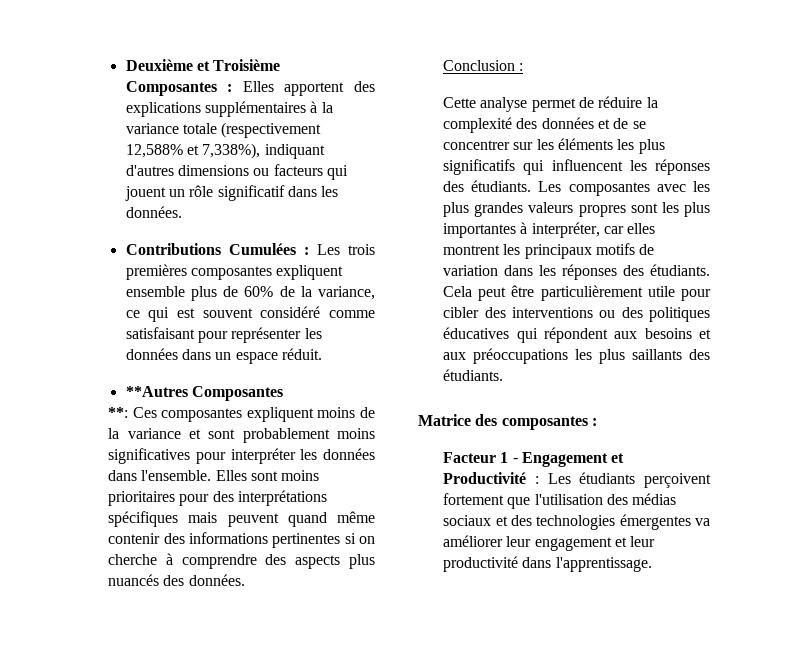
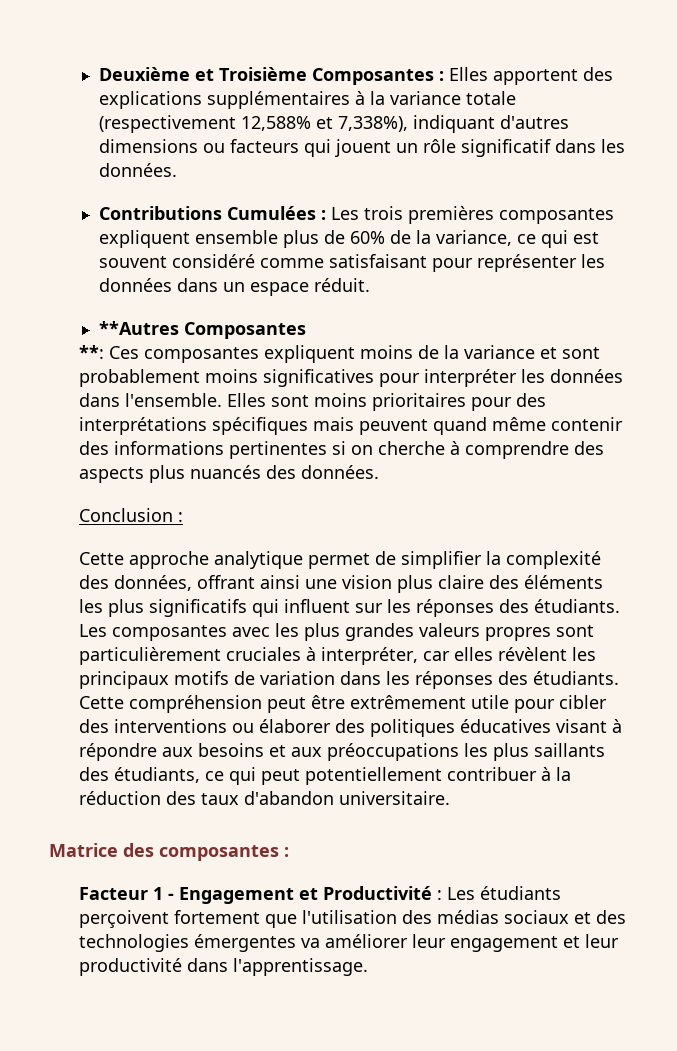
[480,97,528,112] analyse -> [128,551,303,569] approche analytique
[598,96,643,108] réduire -> [400,551,482,569] simplifier
[541,117,646,129] [443,139,554,150] données et de se concentrer sur les -> [113,575,519,593] données, offrant ainsi une vision plus claire des
[551,159,623,171] influencent -> [283,599,383,613] influent sur
[661,202,710,217] [443,223,517,238] les plus importantes -> [78,647,301,665] particulièrement cruciales
[443,245,501,255] montrent -> [497,647,567,661] révèlent
[443,286,473,297] Cela -> [78,695,262,713] Cette compréhension
[540,285,643,301] particulièrement -> [349,695,466,709] extrêmement
(616, 314) none -> [258,719,331,733] élaborer
[516,327,608,343] qui répondent -> [555,719,622,733] [78,743,157,761] visant à répondre
[443,369,504,381] étudiants. -> [113,767,571,785] [78,791,450,805] étudiants, ce qui peut potentiellement contribuer à la réduction des taux d'abandon universitaire.

